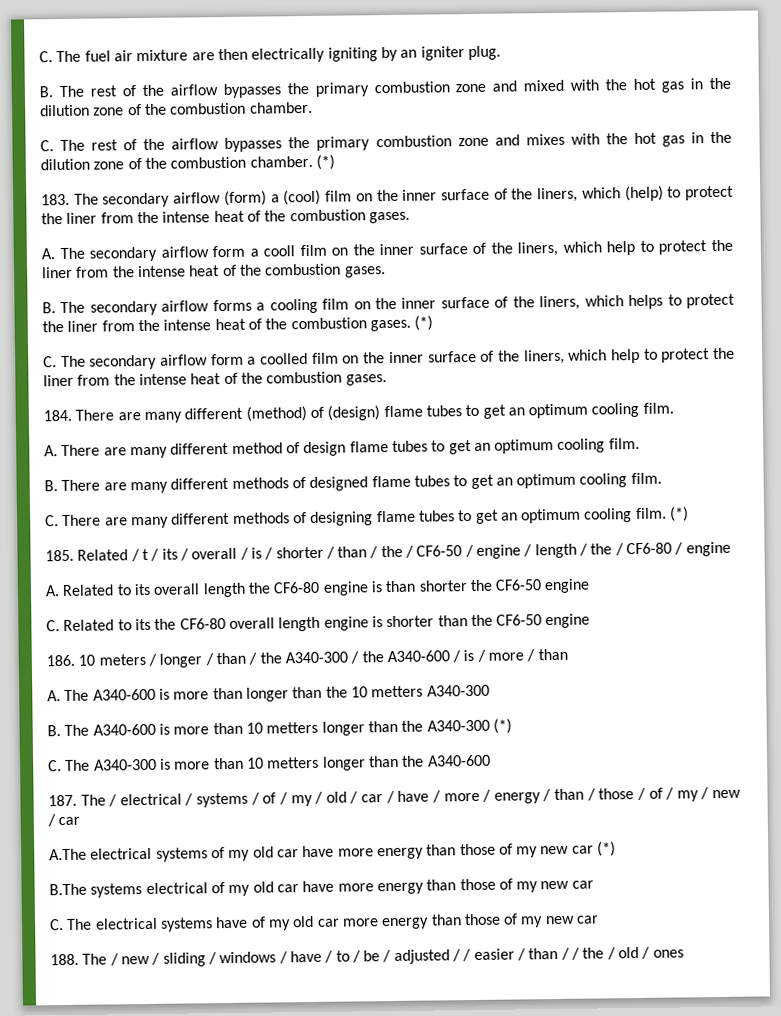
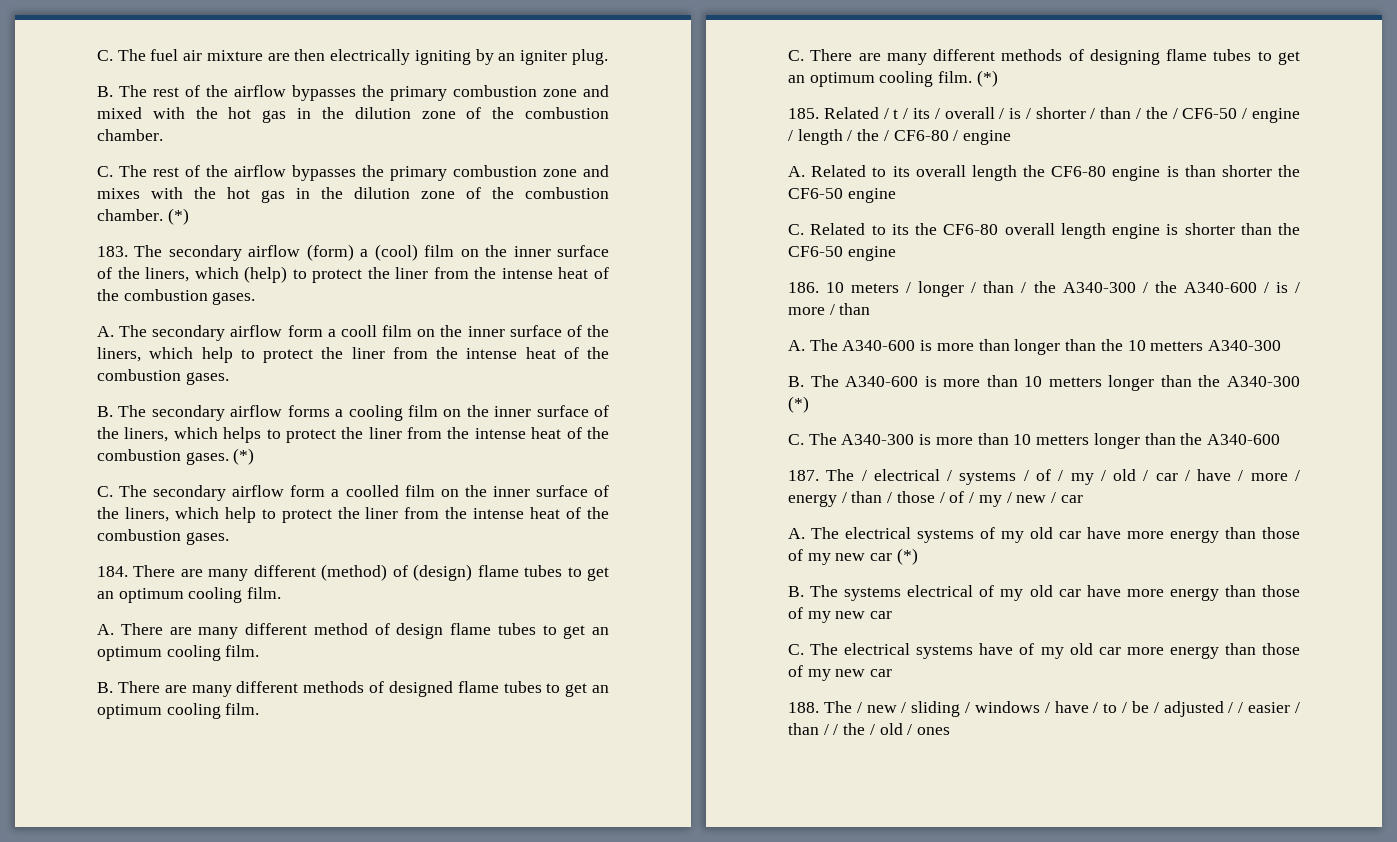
[49,848,87,861] A.The -> [788,527,839,539] A. The
[49,883,87,896] B.The -> [788,585,839,597] B. The

